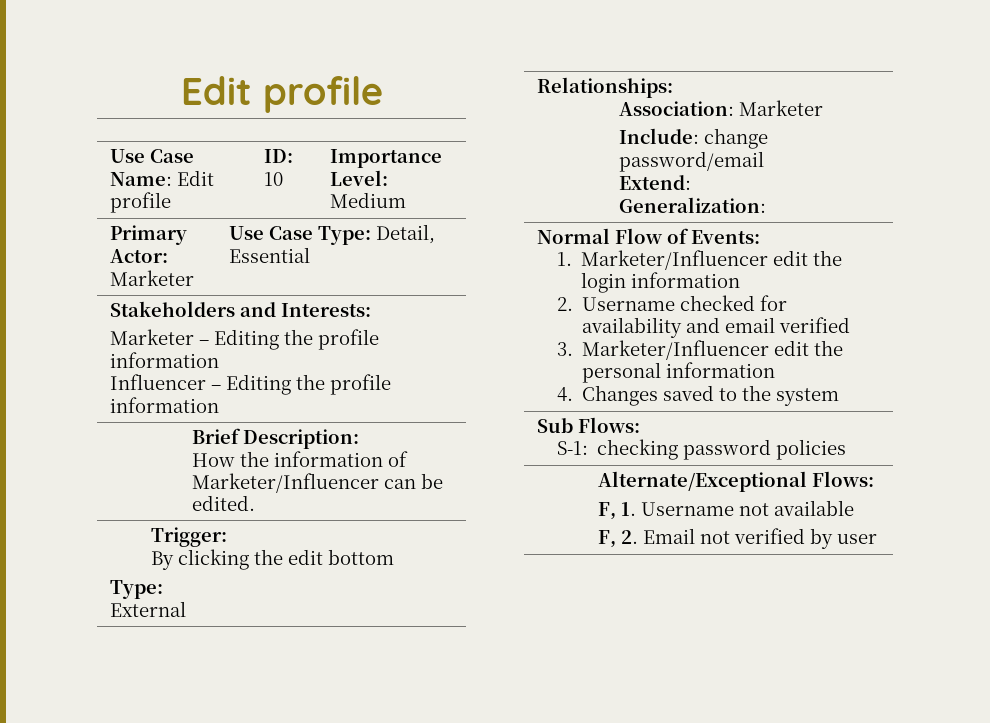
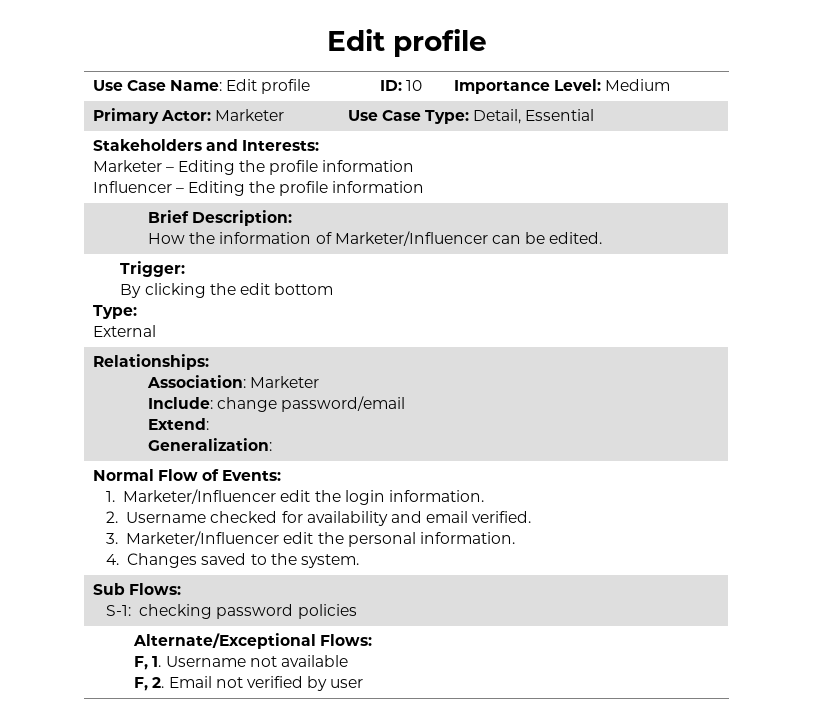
[631,272,741,288] information -> [388,490,484,502] information.
[779,317,851,333] verified -> [472,511,532,523] verified.
[666,362,776,378] information -> [419,532,515,544] information.
[776,388,840,406] system -> [300,554,359,568] system.

